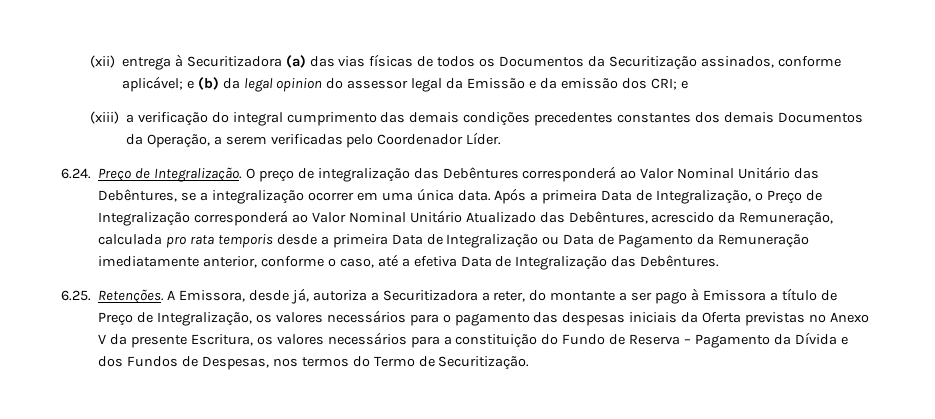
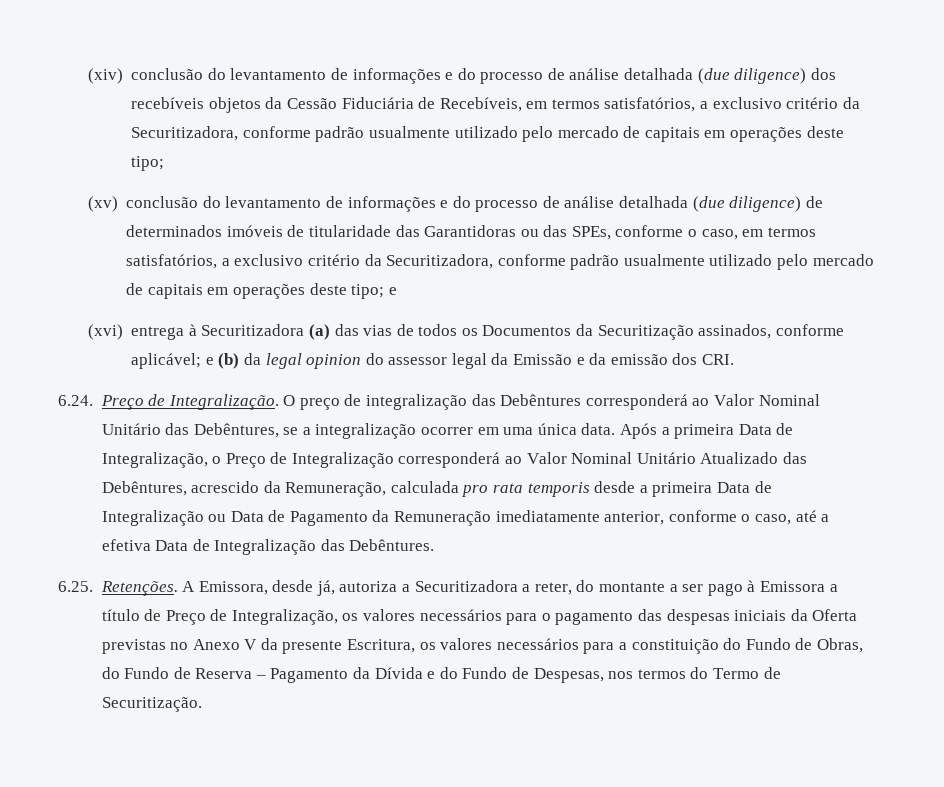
[89,55,115,68] (xii) -> [87,68,836,84] [131,97,860,113] [131,126,844,142] [131,156,165,171] [87,196,823,212] [126,225,816,240] [126,254,874,270] [126,283,397,299] [87,324,123,340] (xiv) conclusão do levantamento de informações e do processo de análise detalhada (due diligence) dos recebíveis objetos da Cessão Fiduciária de Recebíveis, em termos satisfatórios, a exclusivo critério da Securitizadora, conforme padrão usualmente utilizado pelo mercado de capitais em operações deste tipo; // (xv) conclusão do levantamento de informações e do processo de análise detalhada (due diligence) de determinados imóveis de titularidade das Garantidoras ou das SPEs, conforme o caso, em termos satisfatórios, a exclusivo critério da Securitizadora, conforme padrão usualmente utilizado pelo mercado de capitais em operações deste tipo; e // (xvi)
[369,54,414,67] físicas -> (393, 330) none
[650,78,688,90] [89,111,863,126] [125,132,502,148] CRI; e // (xiii) a verificação do integral cumprimento das demais condições precedentes constantes dos demais Documentos da Operação, a serem verificadas pelo Coordenador Líder. -> [702,354,735,365] CRI.
(626, 339) none -> [816,638,863,653] [101,667,191,679] Obras, do Fundo de
[98,356,179,367] dos Fundos -> [439,667,508,679] do Fundo

